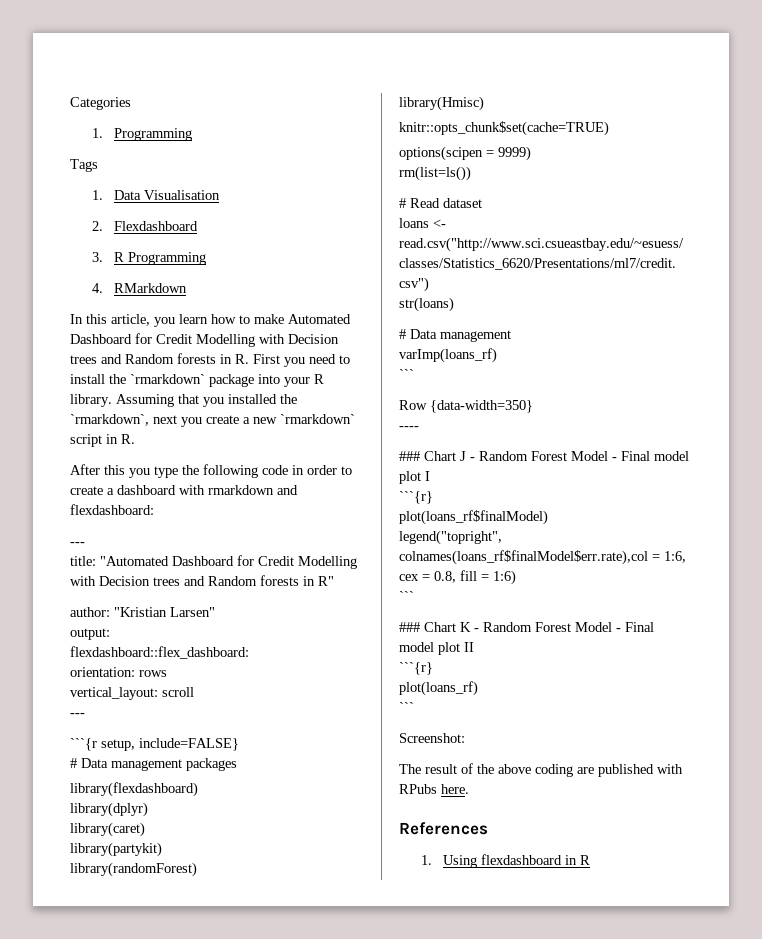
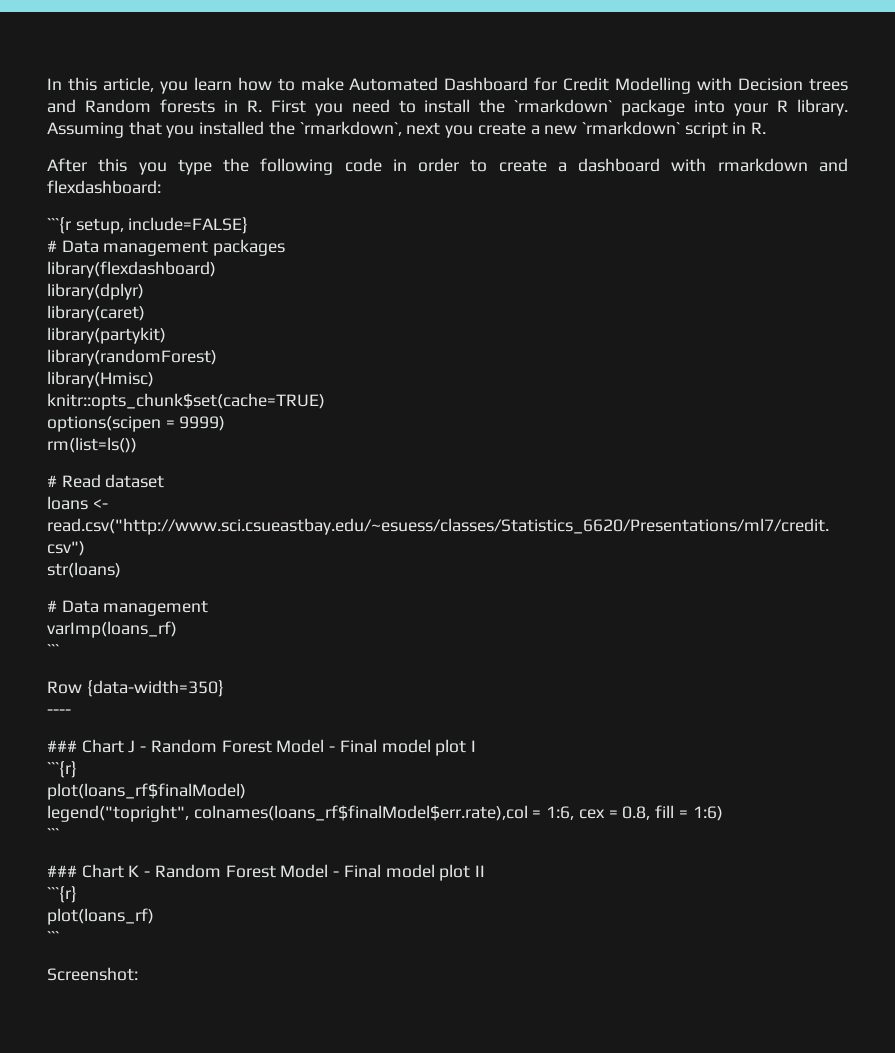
[70,97,131,110] [92,128,193,141] [70,159,98,172] [92,190,221,200] [92,221,199,231] [92,252,207,265] [92,283,188,293] Categories // 1. Programming // Tags // 1. Data Visualisation // 2. Flexdashboard // 3. R Programming // 4. RMarkdown // -> (47, 84) none
[70,542,85,546] [70,555,357,569] [70,575,334,586] [70,607,215,617] [70,628,110,640] [70,646,249,659] [70,667,167,677] [70,687,194,700] [70,713,85,717] // --- // title: "Automated Dashboard for Credit Modelling with Decision trees and Random forests in R" // author: "Kristian Larsen" // output: // flexdashboard::flex_dashboard: // orientation: rows // vertical_layout: scroll // --- -> (161, 187) none
[399,763,683,777] [399,784,469,794] [399,822,488,835] [421,854,591,868] // The result of the above coding are published with RPubs here. // References // 1. Using flexdashboard in R -> (138, 974) none

